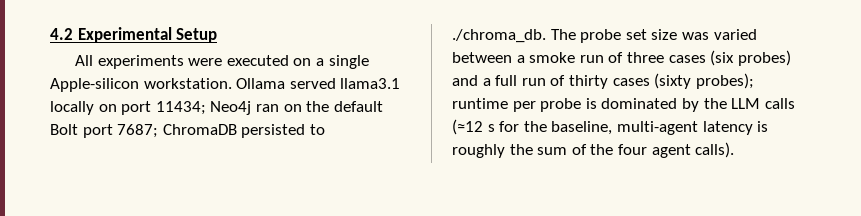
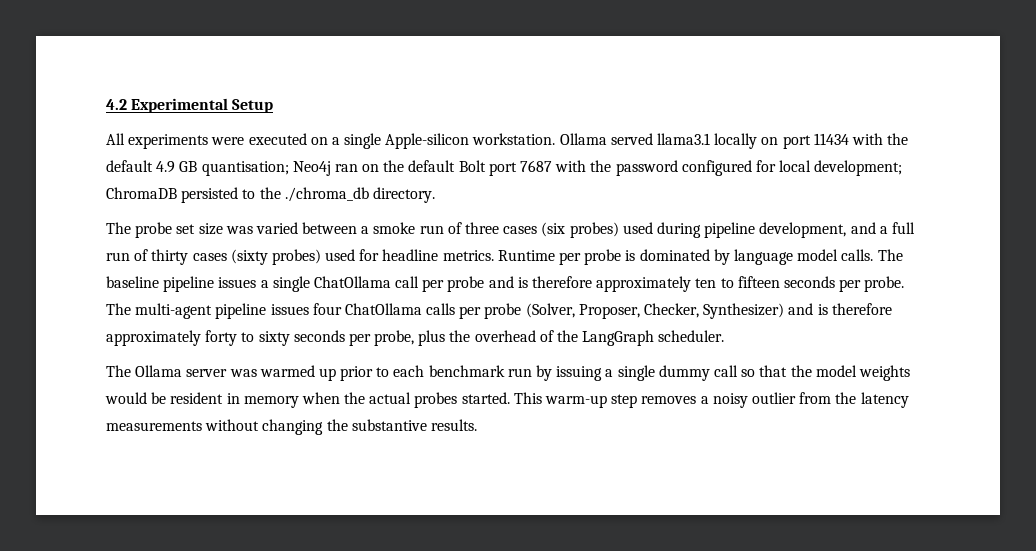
[155,101,206,115] 11434; -> [813,133,909,145] [106,160,289,176] 11434 with the default 4.9 GB quantisation;
[117,124,325,138] [452,29,546,43] 7687; ChromaDB persisted to ./chroma_db. -> [520,160,903,176] [106,187,435,203] 7687 with the password configured for local development; ChromaDB persisted to the ./chroma_db directory. //
(791, 58) none -> [622,222,847,238] used during pipeline development,
[695,73,754,89] [452,98,508,109] probes); runtime -> [271,249,555,265] probes) used for headline metrics. Runtime
[703,98,795,109] [452,119,769,135] [452,142,735,158] the LLM calls (≈12 s for the baseline, multi-agent latency is roughly the sum of the four agent calls). -> [733,249,903,265] [106,276,905,292] [106,303,892,319] [106,330,725,346] [106,365,910,381] [105,392,909,408] [106,419,477,435] language model calls. The baseline pipeline issues a single ChatOllama call per probe and is therefore approximately ten to fifteen seconds per probe. The multi-agent pipeline issues four ChatOllama calls per probe (Solver, Proposer, Checker, Synthesizer) and is therefore approximately forty to sixty seconds per probe, plus the overhead of the LangGraph scheduler. // The Ollama server was warmed up prior to each benchmark run by issuing a single dummy call so that the model weights would be resident in memory when the actual probes started. This warm-up step removes a noisy outlier from the latency measurements without changing the substantive results.

